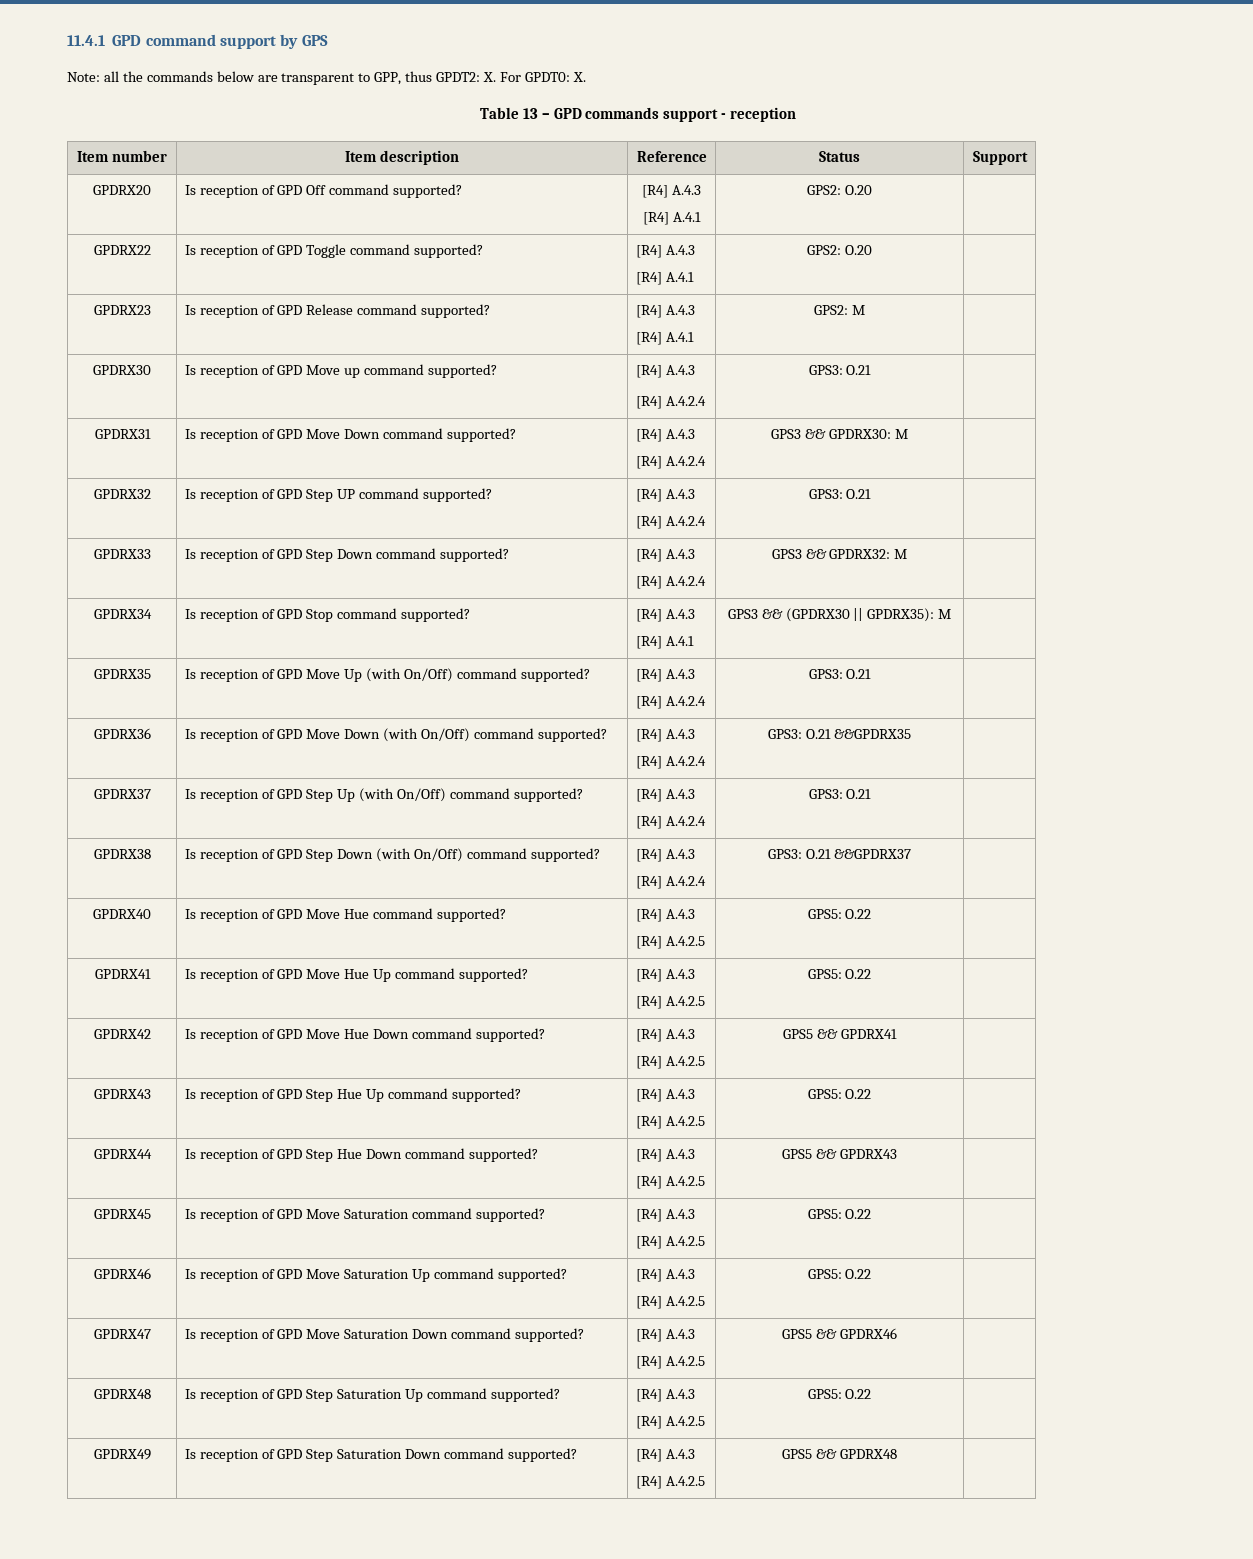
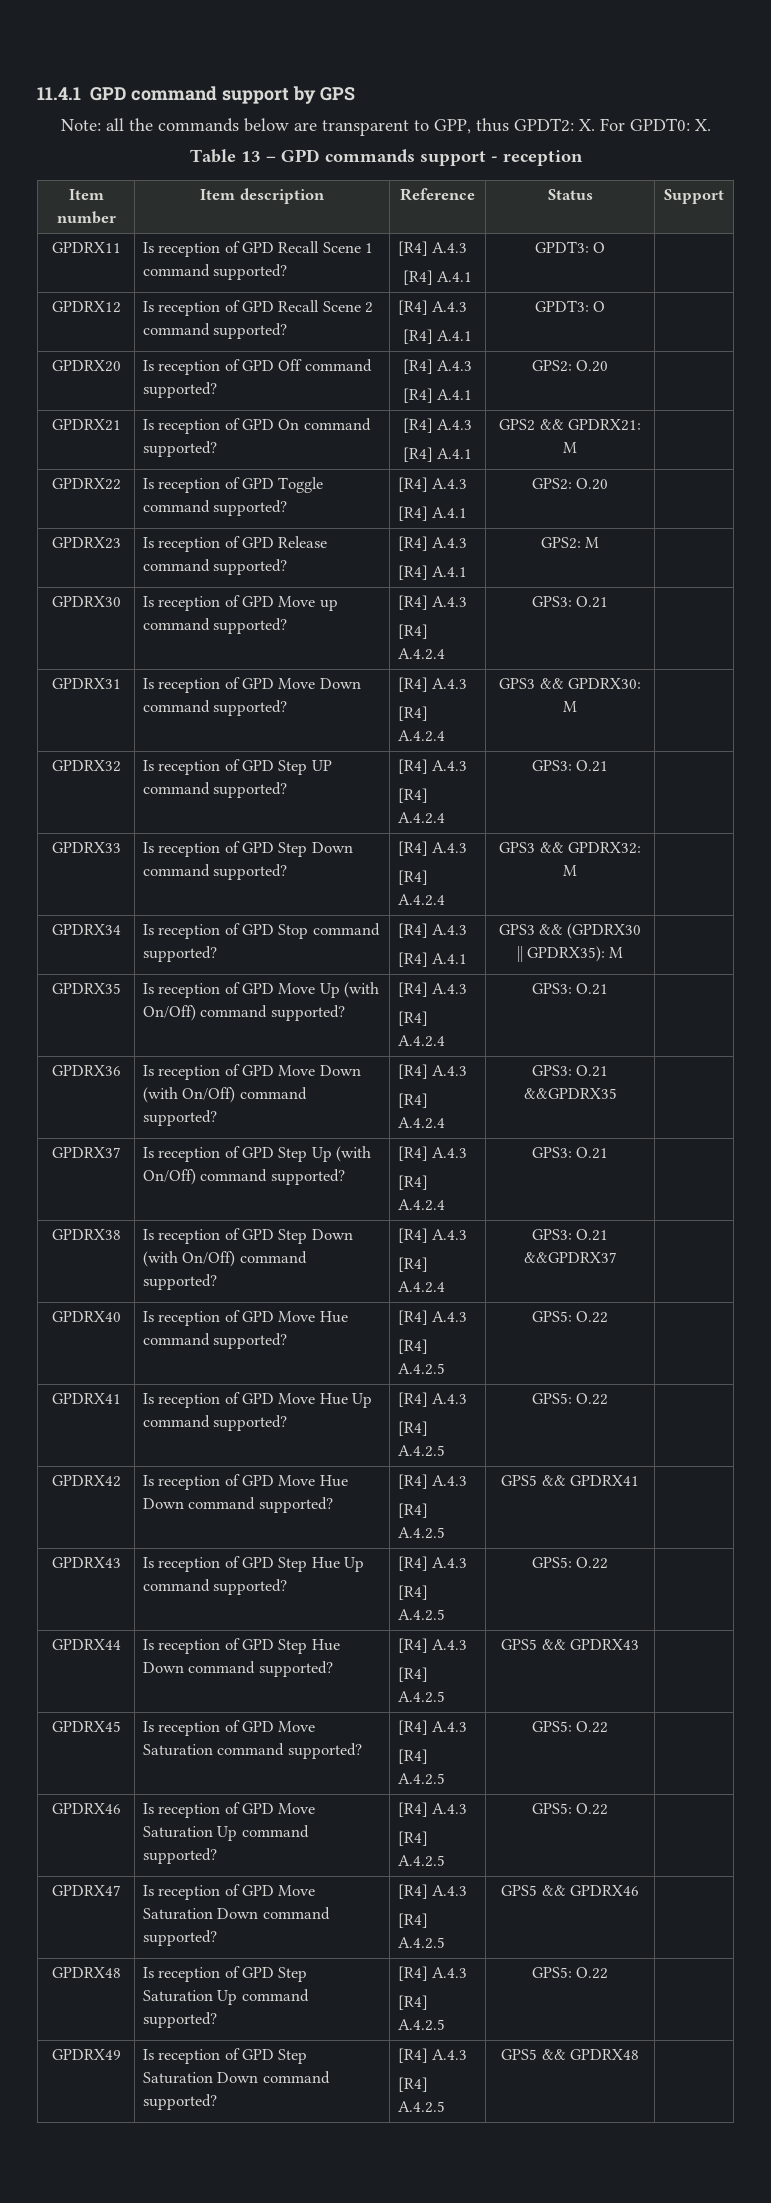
(1028, 158) none -> [51,242,121,253] [142,241,374,257] [142,264,288,280] [397,241,468,256] [402,270,473,285] [534,241,606,253] [51,301,121,313] [142,300,374,316] [142,323,288,339] [397,300,468,315] [402,329,473,344] [534,300,606,312] // GPDRX11 | Is reception of GPD Recall Scene 1 command supported? | [R4] A.4.3 // [R4] A.4.1 | GPDT3: O | // GPDRX12 | Is reception of GPD Recall Scene 2 command supported? | [R4] A.4.3 // [R4] A.4.1 | GPDT3: O |
(872, 190) none -> [51,419,121,431] [142,418,371,434] [142,441,217,457] [402,418,473,433] [402,447,473,462] [499,419,641,431] [563,442,577,453] // GPDRX21 | Is reception of GPD On command supported? | [R4] A.4.3 // [R4] A.4.1 | GPS2 && GPDRX21: M |

